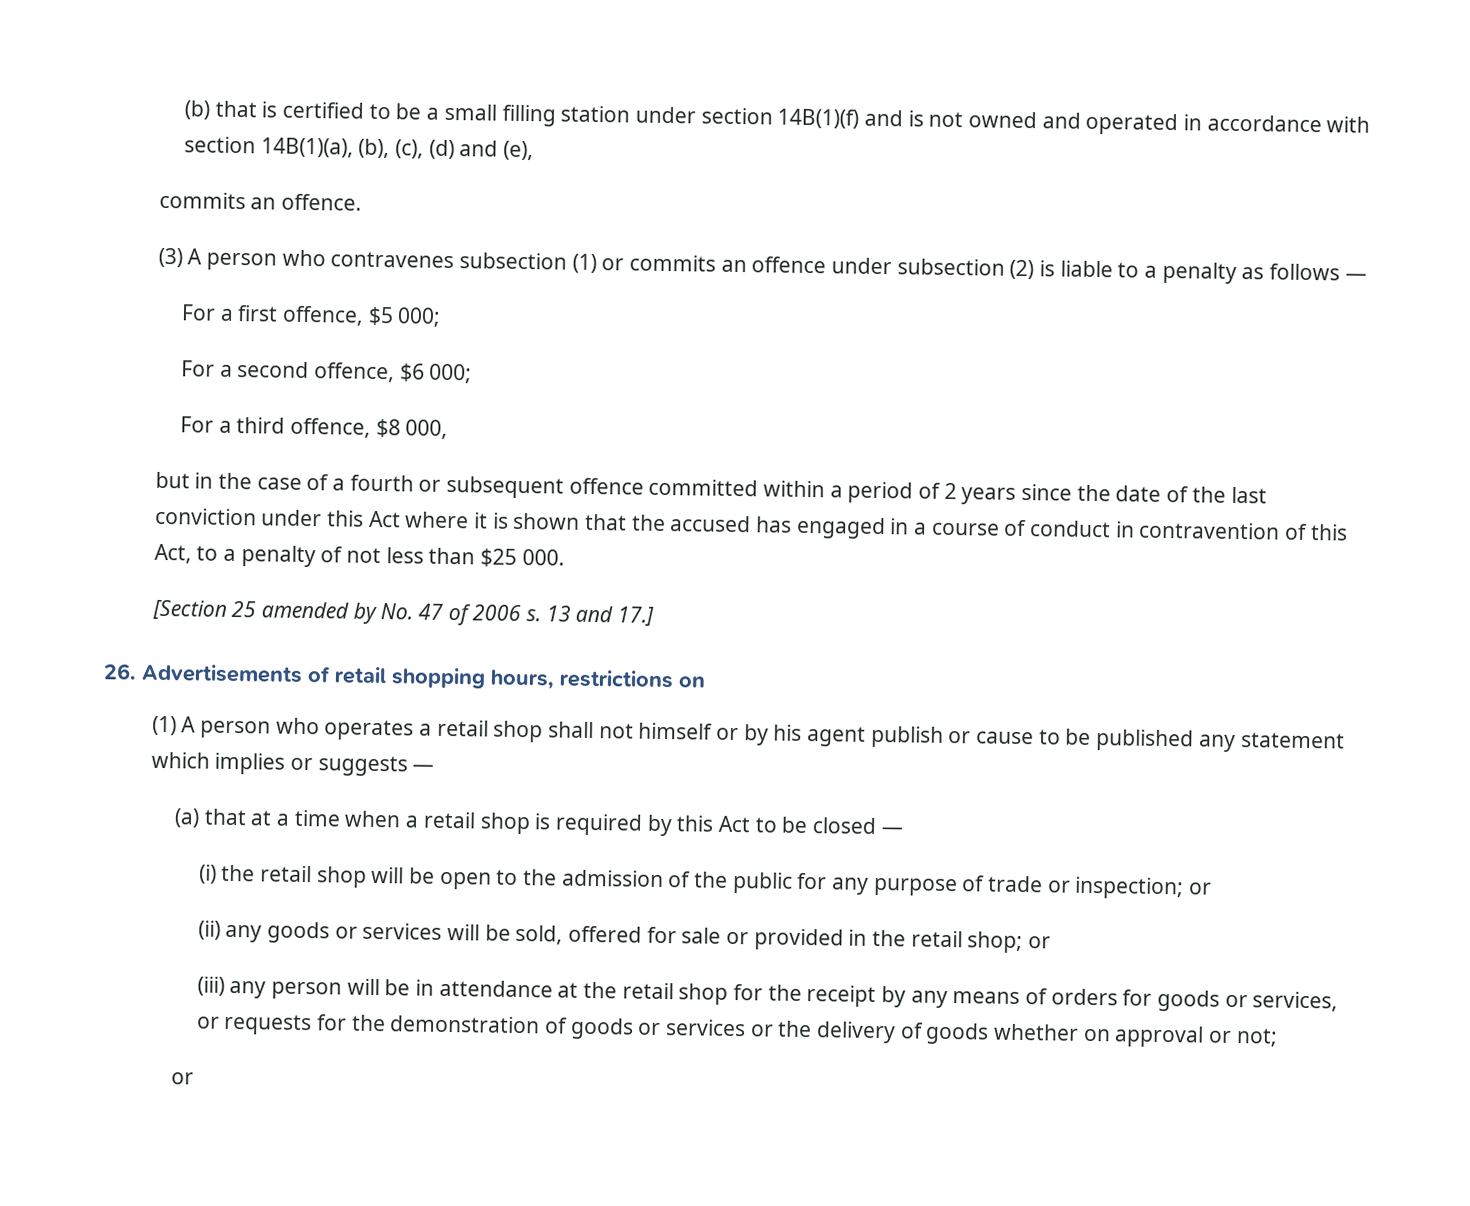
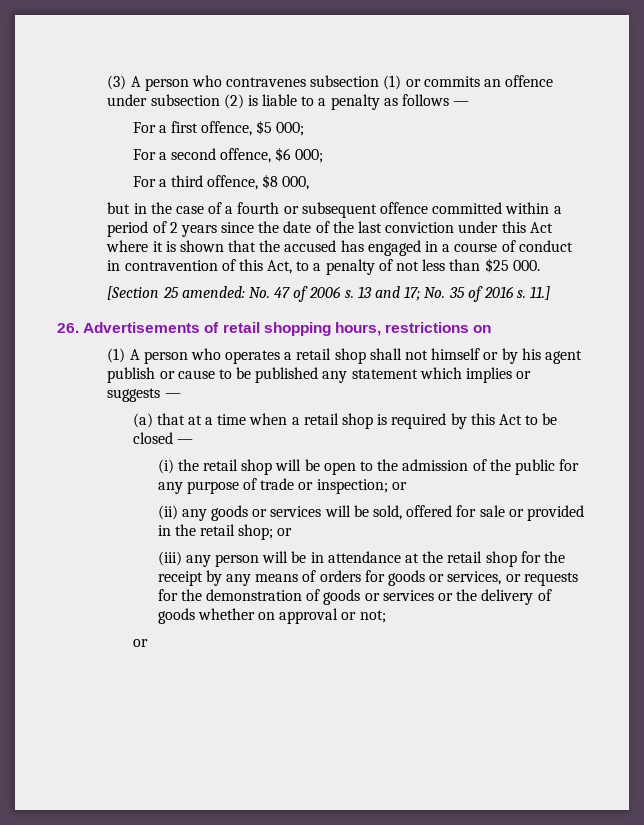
[184,100,1371,136] [184,136,535,161] [158,191,363,211] (b) that is certified to be a small filling station under section 14B(1)(f) and is not owned and operated in accordance with section 14B(1)(a), (b), (c), (d) and (e), // commits an offence. // -> (107, 82) none
[261,601,377,624] amended by -> [181,286,245,298] amended:
[617,606,655,626] 17.] -> [404,286,551,302] 17; No. 35 of 2016 s. 11.]

